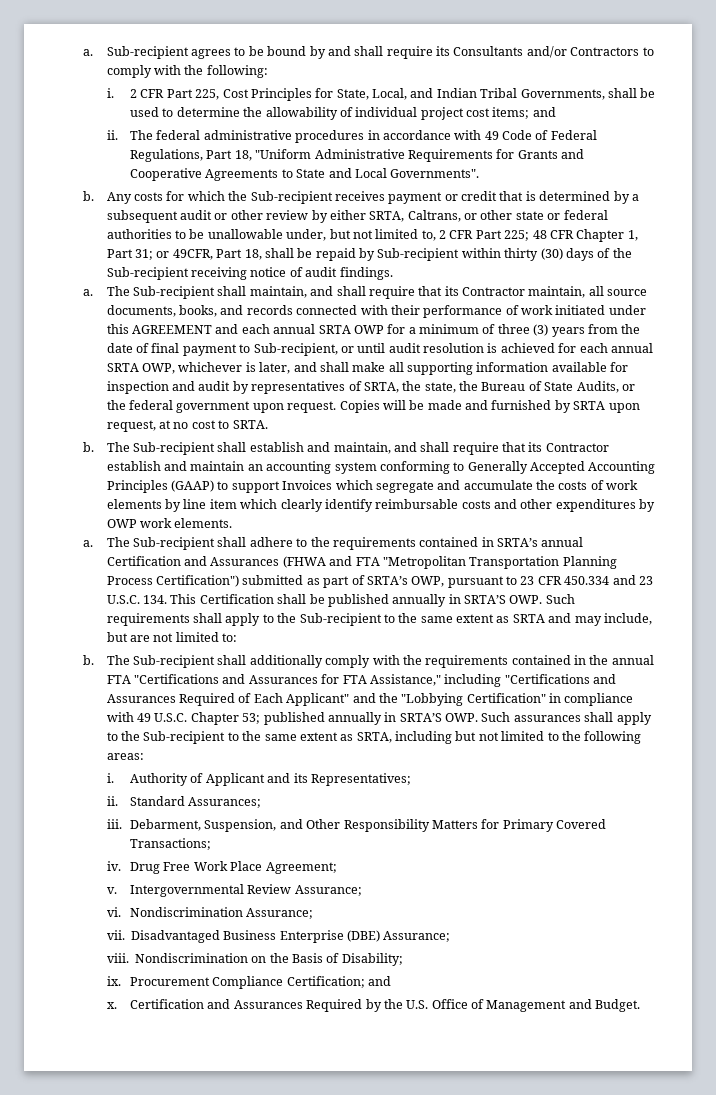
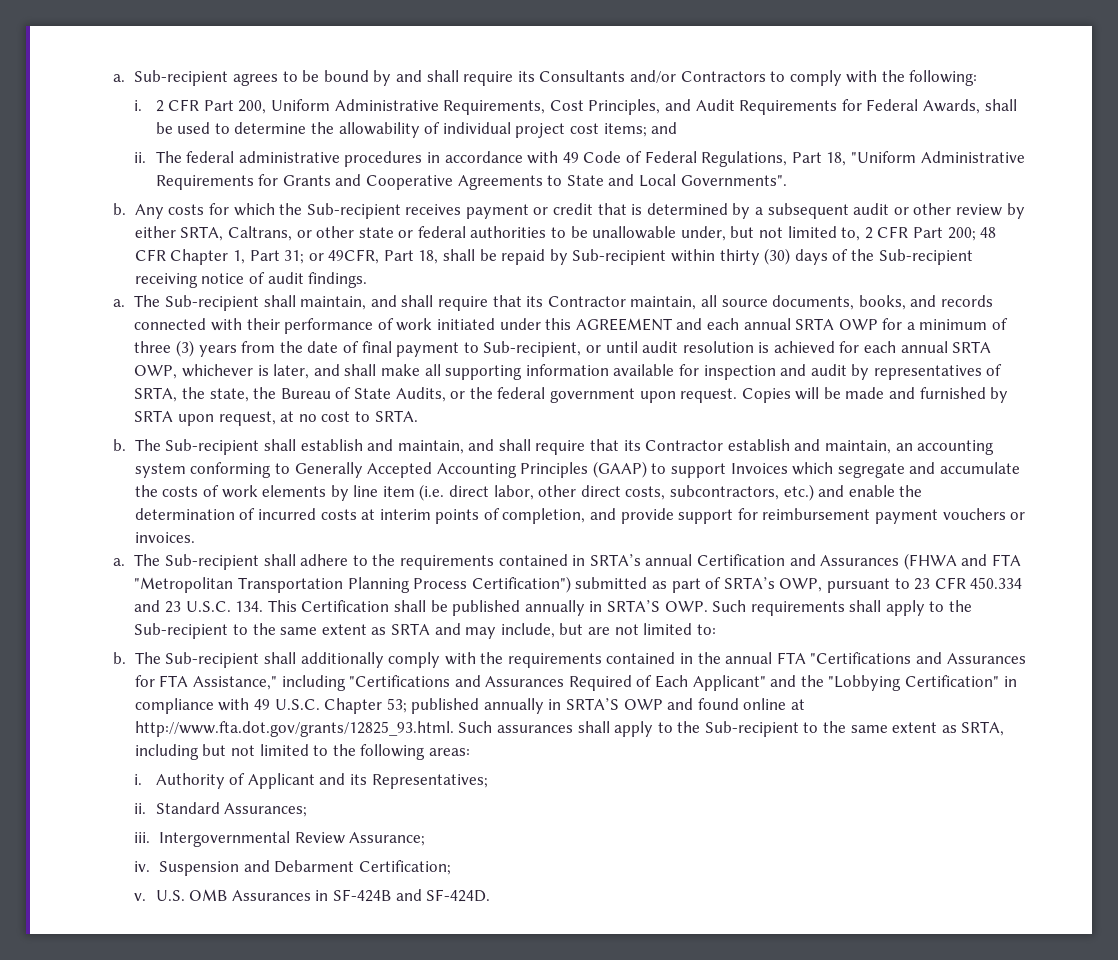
[195,88,605,101] 225, Cost Principles for State, Local, and Indian Tribal Governments, -> [238,99,980,115] 200, Uniform Administrative Requirements, Cost Principles, and Audit Requirements for Federal Awards,
[504,230,530,241] 225; -> [947,227,976,241] 200;
[190,461,245,471] maintain -> [824,440,891,454] maintain,
[240,499,656,512] [106,518,233,528] which clearly identify reimbursable costs and other expenditures by OWP work elements. -> [419,484,923,501] [134,508,1026,524] [134,532,195,543] (i.e. direct labor, other direct costs, subcontractors, etc.) and enable the determination of incurred costs at interim points of completion, and provide support for reimbursement payment vouchers or invoices.
[445,713,479,722] OWP. -> [623,698,805,710] [134,721,454,737] OWP and found online at http://www.fta.dot.gov/grants/12825_93.html.
[129,819,606,832] [129,838,211,850] [106,861,337,874] [106,884,362,897] [106,907,314,919] [106,930,451,943] [106,953,403,966] [106,976,392,989] [106,999,641,1012] Debarment, Suspension, and Other Responsibility Matters for Primary Covered Transactions; // iv. Drug Free Work Place Agreement; // v. Intergovernmental Review Assurance; // vi. Nondiscrimination Assurance; // vii. Disadvantaged Business Enterprise (DBE) Assurance; // viii. Nondiscrimination on the Basis of Disability; // ix. Procurement Compliance Certification; and // x. Certification and Assurances Required by the U.S. Office of Management and Budget. -> [158,831,426,847] [134,860,451,876] [134,889,491,902] Intergovernmental Review Assurance; // iv. Suspension and Debarment Certification; // v. U.S. OMB Assurances in SF-424B and SF-424D.

